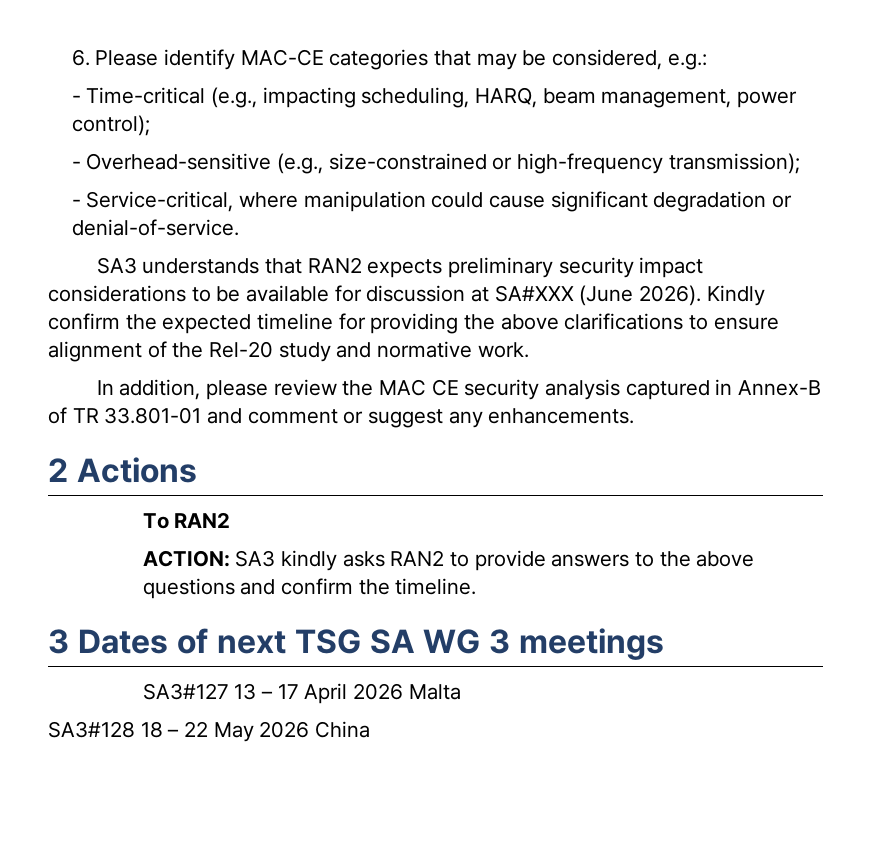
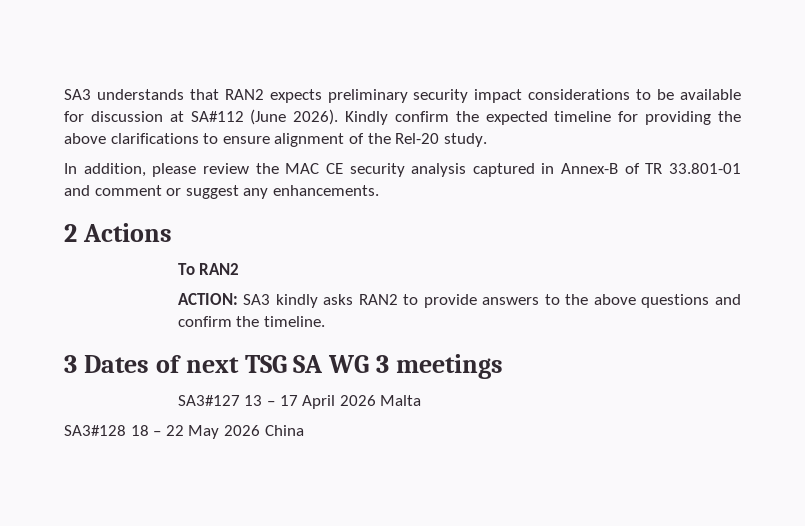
[71,49,707,70] [71,87,798,108] [71,115,150,136] [71,153,800,174] [71,191,793,212] [71,219,239,236] 6. Please identify MAC-CE categories that may be considered, e.g.: // - Time-critical (e.g., impacting scheduling, HARQ, beam management, power control); // - Overhead-sensitive (e.g., size-constrained or high-frequency transmission); // - Service-critical, where manipulation could cause significant degradation or denial-of-service. // -> (64, 94) none
[494,285,574,302] SA#XXX -> [190,111,244,122] SA#112
[278,341,529,362] study and normative work. -> [443,133,487,147] study.

